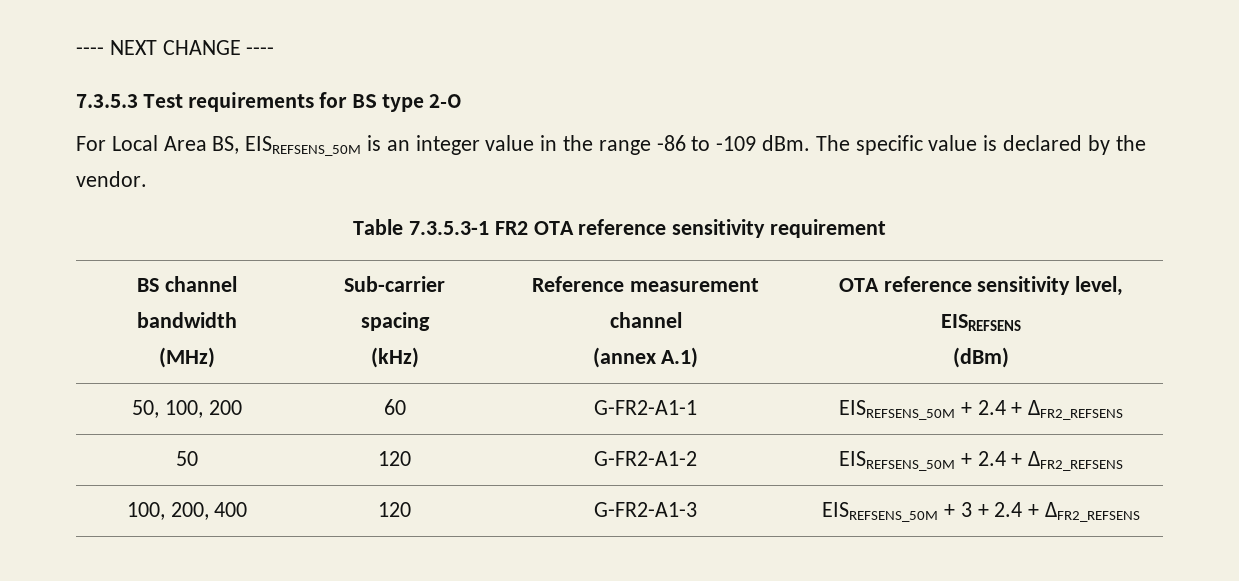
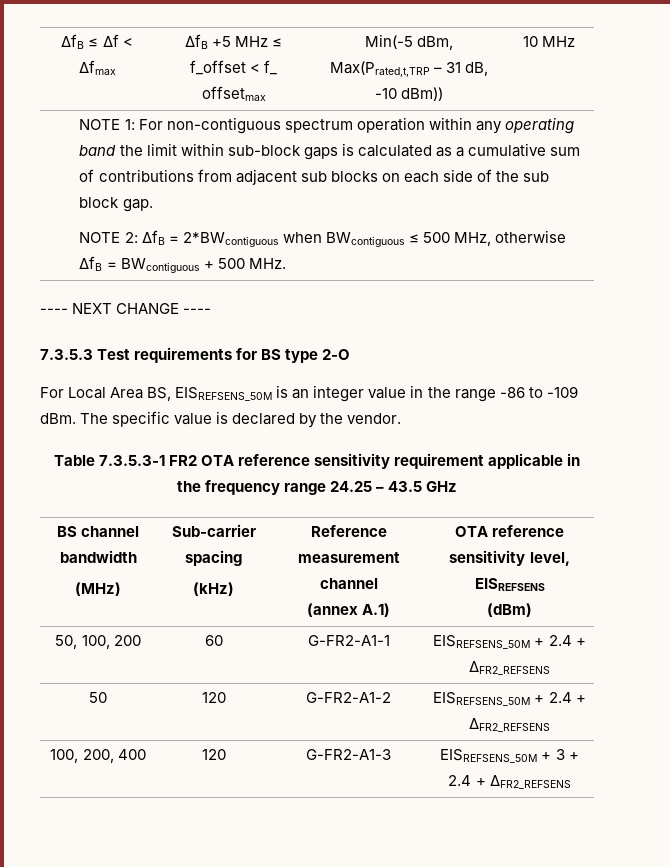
(76, 51) none -> [61,34,133,49] [78,60,116,75] [184,34,283,49] [189,60,278,75] [201,86,266,101] [364,34,454,50] [329,61,489,77] [374,87,444,101] [522,36,576,47] [79,117,574,134] [79,143,580,160] [79,169,549,185] [79,197,153,212] [79,230,566,247] [79,256,286,273] ΔfB ≤ Δf < Δfmax | ΔfB +5 MHz ≤ f_offset < f_ offsetmax | Min(-5 dBm, Max(Prated,t,TRP – 31 dB, -10 dBm)) | 10 MHz // NOTE 1: For non-contiguous spectrum operation within any operating band the limit within sub-block gaps is calculated as a cumulative sum of contributions from adjacent sub blocks on each side of the sub block gap. // NOTE 2: ΔfB = 2*BWcontiguous when BWcontiguous ≤ 500 MHz, otherwise ΔfB = BWcontiguous + 500 MHz. //
(886, 228) none -> [488,453,581,469] [176,480,458,495] applicable in the frequency range 24.25 – 43.5 GHz

